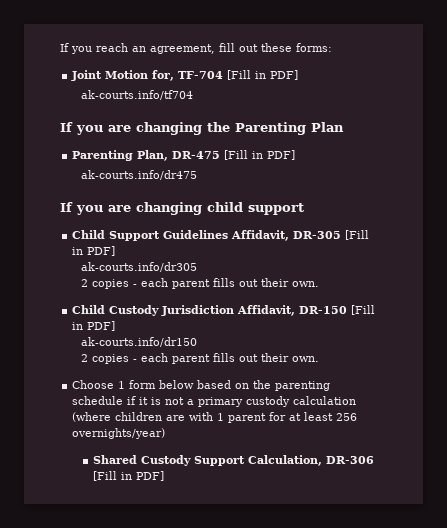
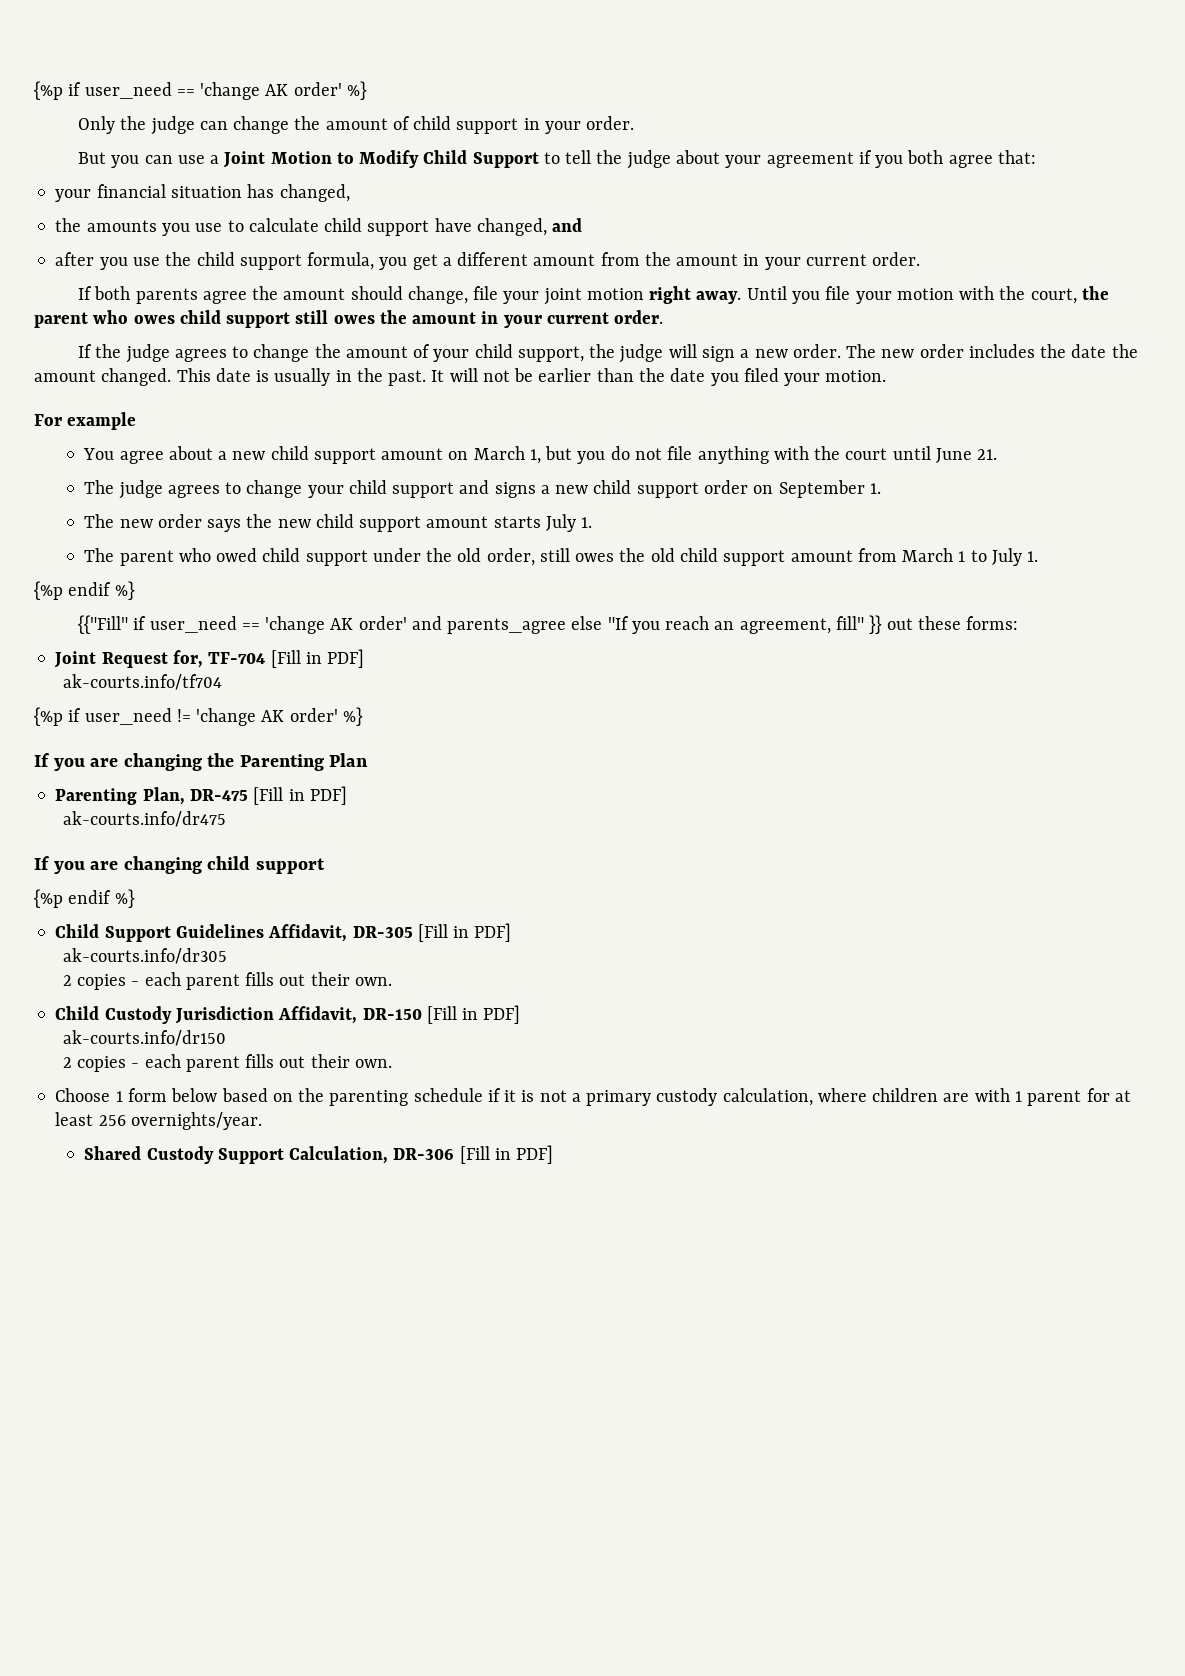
[60,43,69,52] If -> [34,81,367,100] [78,116,635,135] [78,150,1036,169] [55,184,350,202] [55,218,583,236] [55,252,921,270] [78,286,1109,305] [34,310,664,328] [78,344,1138,363] [34,368,887,386] [34,412,137,430] [83,446,998,464] [84,480,881,499] [84,514,593,532] [84,548,1039,566] [34,581,135,600] [78,615,629,634] {%p if user_need == 'change AK order' %} // Only the judge can change the amount of child support in your order. // But you can use a Joint Motion to Modify Child Support to tell the judge about your agreement if you both agree that: // your financial situation has changed, // the amounts you use to calculate child support have changed, and // after you use the child support formula, you get a different amount from the amount in your current order. // If both parents agree the amount should change, file your joint motion right away. Until you file your motion with the court, the parent who owes child support still owes the amount in your current order. // If the judge agrees to change the amount of your child support, the judge will sign a new order. The new order includes the date the amount changed. This date is usually in the past. It will not be earlier than the date you filed your motion. // For example // You agree about a new child support amount on March 1, but you do not file anything with the court until June 21. // The judge agrees to change your child support and signs a new child support order on September 1. // The new order says the new child support amount starts July 1. // The parent who owed child support under the old order, still owes the old child support amount from March 1 to July 1. // {%p endif %} // {{"Fill" if user_need == 'change AK order' and parents_agree else "If
[219,43,235,52] fill -> [835,615,883,634] fill" }}
[105,70,149,79] Motion -> [101,652,168,668] Request
(193, 95) none -> [34,707,363,726] // {%p if user_need != 'change AK order' %}
(304, 209) none -> [34,889,135,908] // {%p endif %}
[293,396,357,405] [72,412,112,422] calculation (where -> [722,1088,867,1106] calculation, where
[72,428,166,439] overnights/year) -> [130,1112,262,1130] overnights/year.

